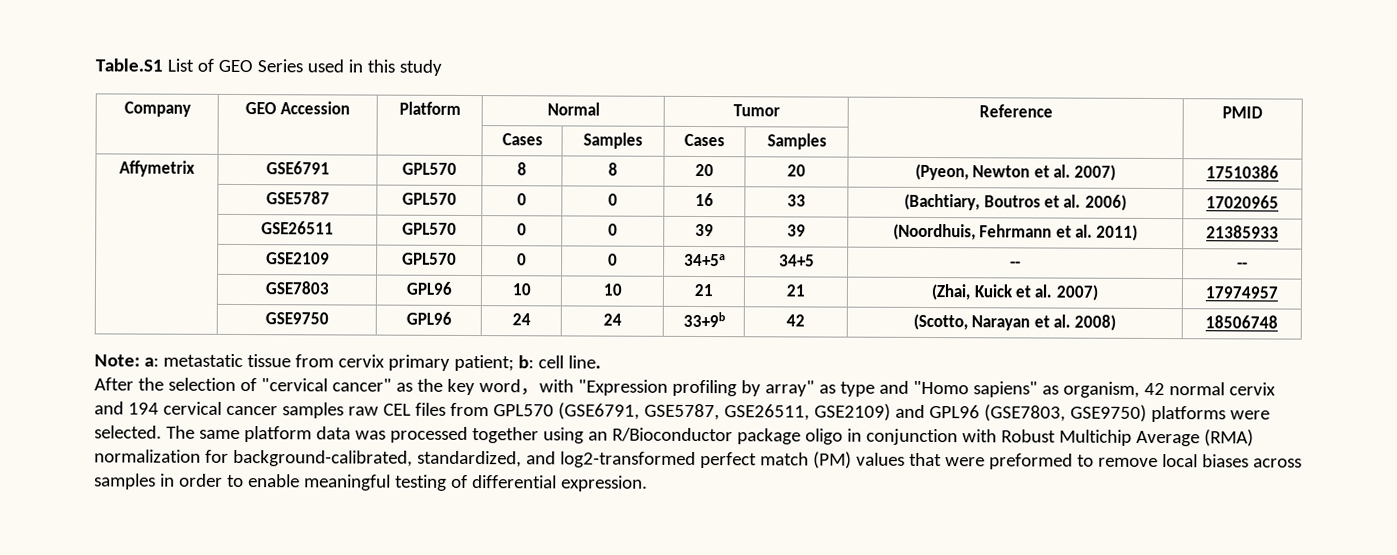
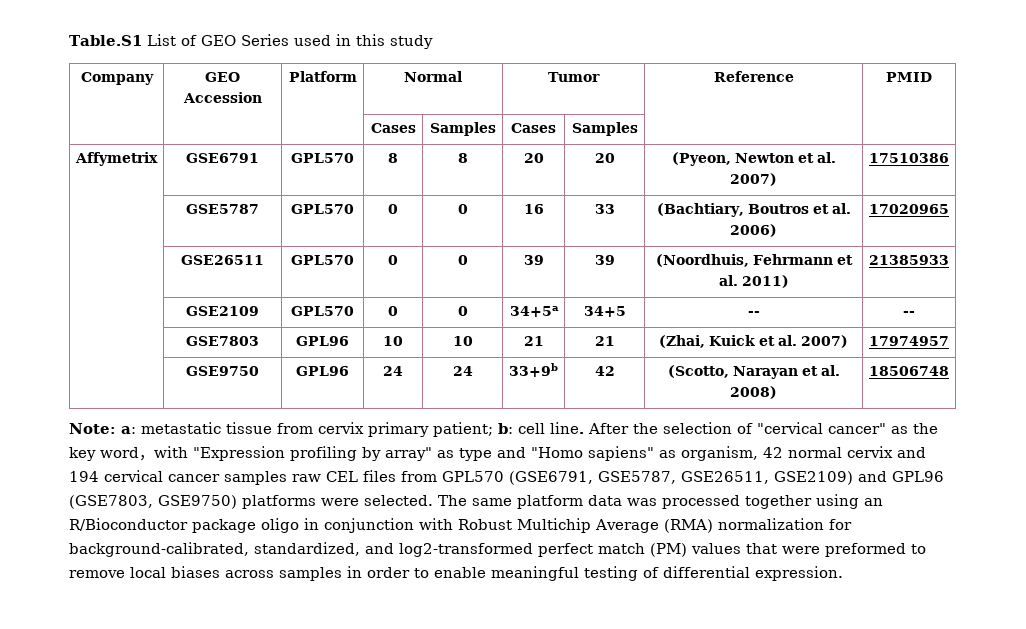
(601, 362) // -> (584, 428) none

